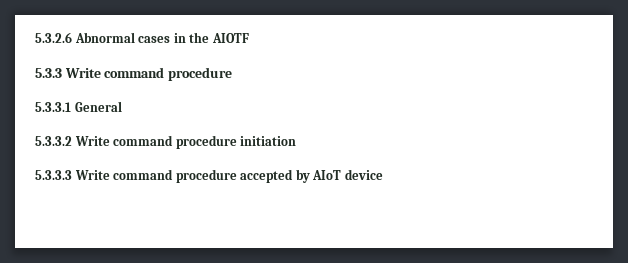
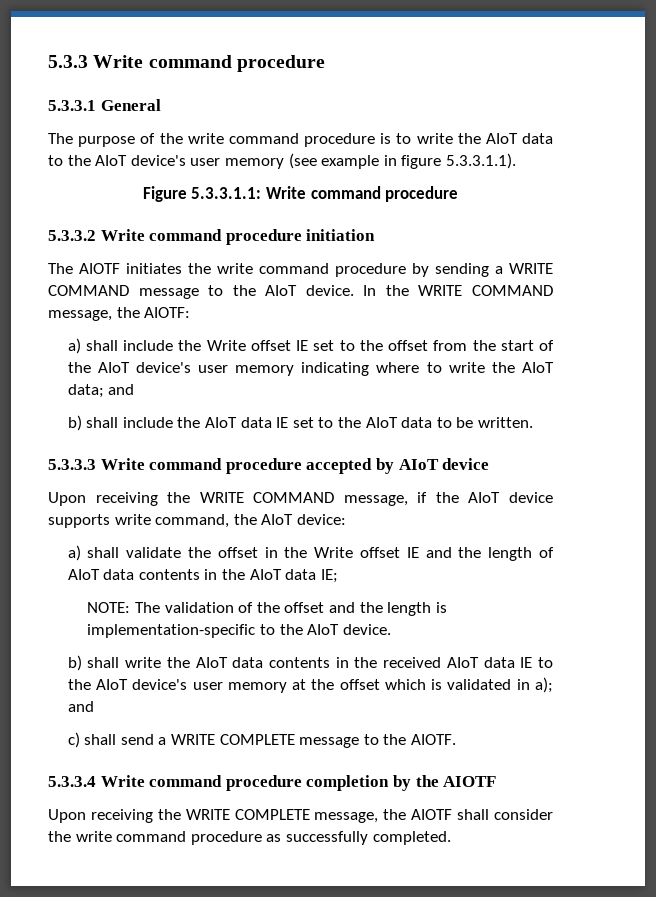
[35,32,249,43] 5.3.2.6 Abnormal cases in the AIOTF // -> (48, 61) none
(122, 106) none -> [48,133,553,147] [48,153,516,169] [142,186,459,202] // The purpose of the write command procedure is to write the AIoT data to the AIoT device's user memory (see example in figure 5.3.3.1.1). // Figure 5.3.3.1.1: Write command procedure
(297, 141) none -> [48,263,553,277] [48,285,553,299] [48,307,191,321] [67,338,555,354] [67,362,554,376] [67,384,135,398] [67,415,533,431] // The AIOTF initiates the write command procedure by sending a WRITE COMMAND message to the AIoT device. In the WRITE COMMAND message, the AIOTF: // a) shall include the Write offset IE set to the offset from the start of the AIoT device's user memory indicating where to write the AIoT data; and // b) shall include the AIoT data IE set to the AIoT data to be written.
(383, 174) none -> [48,492,553,506] [48,514,346,528] [67,545,554,561] [67,569,338,583] [87,602,447,616] [87,624,391,638] [67,655,553,671] [67,677,553,693] [67,701,94,712] [67,732,457,748] [48,775,497,791] [48,809,554,823] [48,831,451,845] // Upon receiving the WRITE COMMAND message, if the AIoT device supports write command, the AIoT device: // a) shall validate the offset in the Write offset IE and the length of AIoT data contents in the AIoT data IE; // NOTE: The validation of the offset and the length is implementation-specific to the AIoT device. // b) shall write the AIoT data contents in the received AIoT data IE to the AIoT device's user memory at the offset which is validated in a); and // c) shall send a WRITE COMPLETE message to the AIOTF. // 5.3.3.4 Write command procedure completion by the AIOTF // Upon receiving the WRITE COMPLETE message, the AIOTF shall consider the write command procedure as successfully completed.

